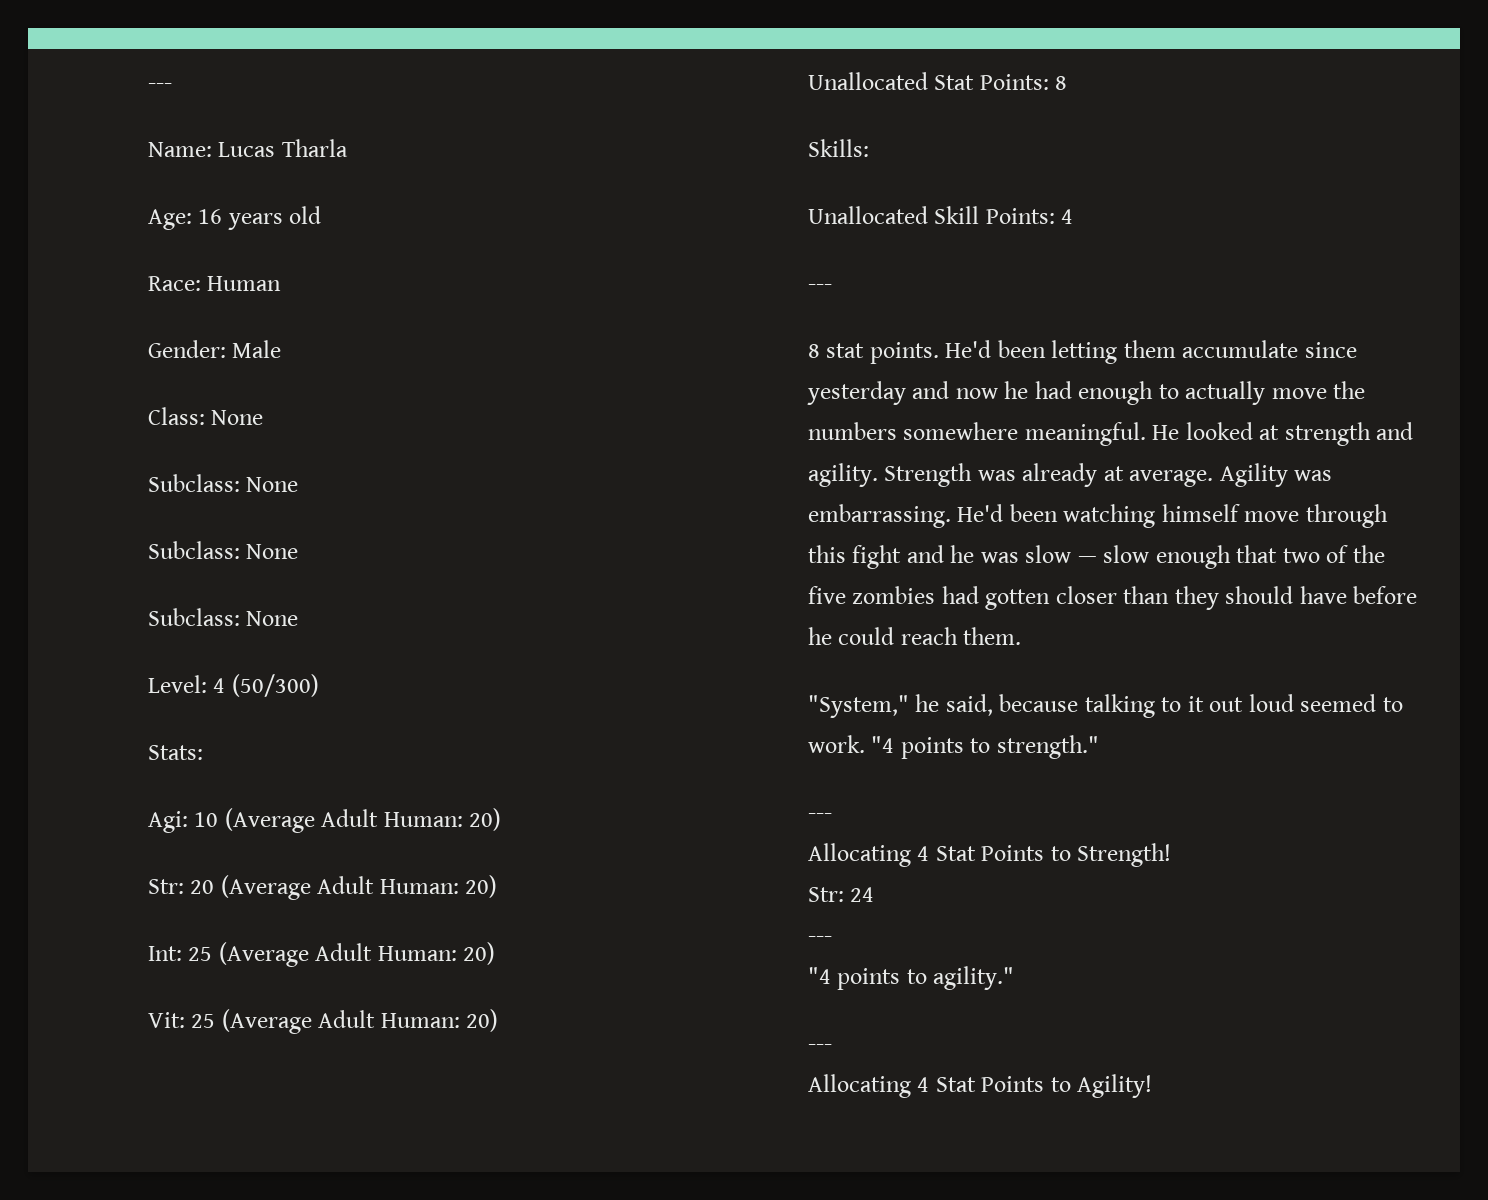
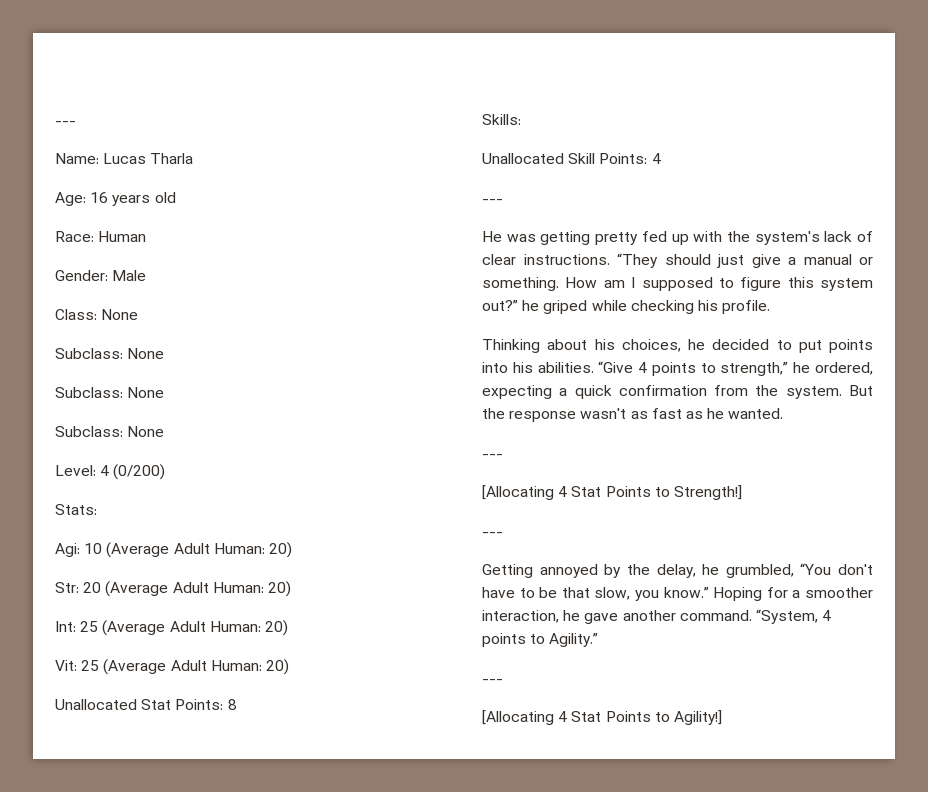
[231,674,319,697] (50/300) -> [113,464,166,480] (0/200)
[808,340,1357,364] [807,381,1366,405] [808,422,1414,446] [808,463,1333,487] [808,504,1388,528] [808,545,1385,569] [808,586,1418,610] [808,627,1022,645] [808,694,1403,718] [808,735,1099,759] [808,813,832,820] [808,843,1172,867] [808,887,875,902] [808,936,832,943] [808,966,1015,990] [808,1044,832,1051] [808,1074,1153,1098] 8 stat points. He'd been letting them accumulate since yesterday and now he had enough to actually move the numbers somewhere meaningful. He looked at strength and agility. Strength was already at average. Agility was embarrassing. He'd been watching himself move through this fight and he was slow — slow enough that two of the five zombies had gotten closer than they should have before he could reach them. // "System," he said, because talking to it out loud seemed to work. "4 points to strength." // --- // Allocating 4 Stat Points to Strength! // Str: 24 // --- // "4 points to agility." // --- // Allocating 4 Stat Points to Agility! -> [482,231,873,245] [482,253,873,268] [482,277,873,291] [482,300,771,314] [482,339,873,353] [482,361,873,376] [482,385,873,399] [482,408,784,422] [482,454,503,458] [482,485,742,500] [482,532,503,536] [482,563,873,578] [482,587,873,601] [482,609,832,624] [482,633,599,647] [482,679,503,683] [482,710,722,725] He was getting pretty fed up with the system's lack of clear instructions. “They should just give a manual or something. How am I supposed to figure this system out?” he griped while checking his profile. // Thinking about his choices, he decided to put points into his abilities. “Give 4 points to strength,” he ordered, expecting a quick confirmation from the system. But the response wasn't as fast as he wanted. // --- // [Allocating 4 Stat Points to Strength!] // --- // Getting annoyed by the delay, he grumbled, “You don't have to be that slow, you know.” Hoping for a smoother interaction, he gave another command. “System, 4 points to Agility.” // --- // [Allocating 4 Stat Points to Agility!]

